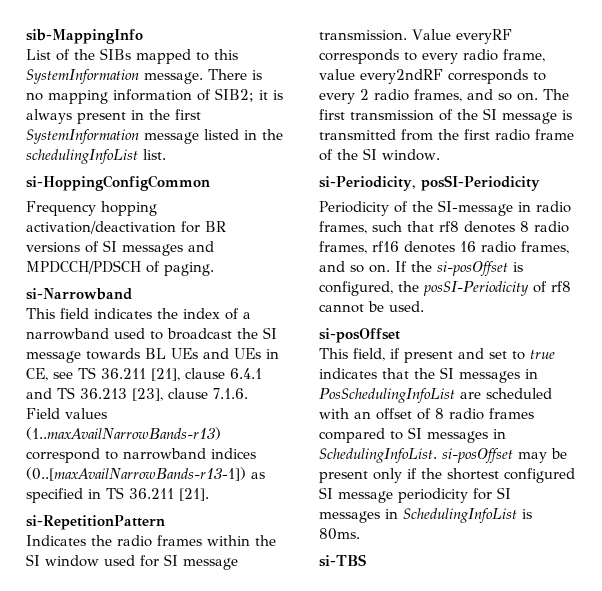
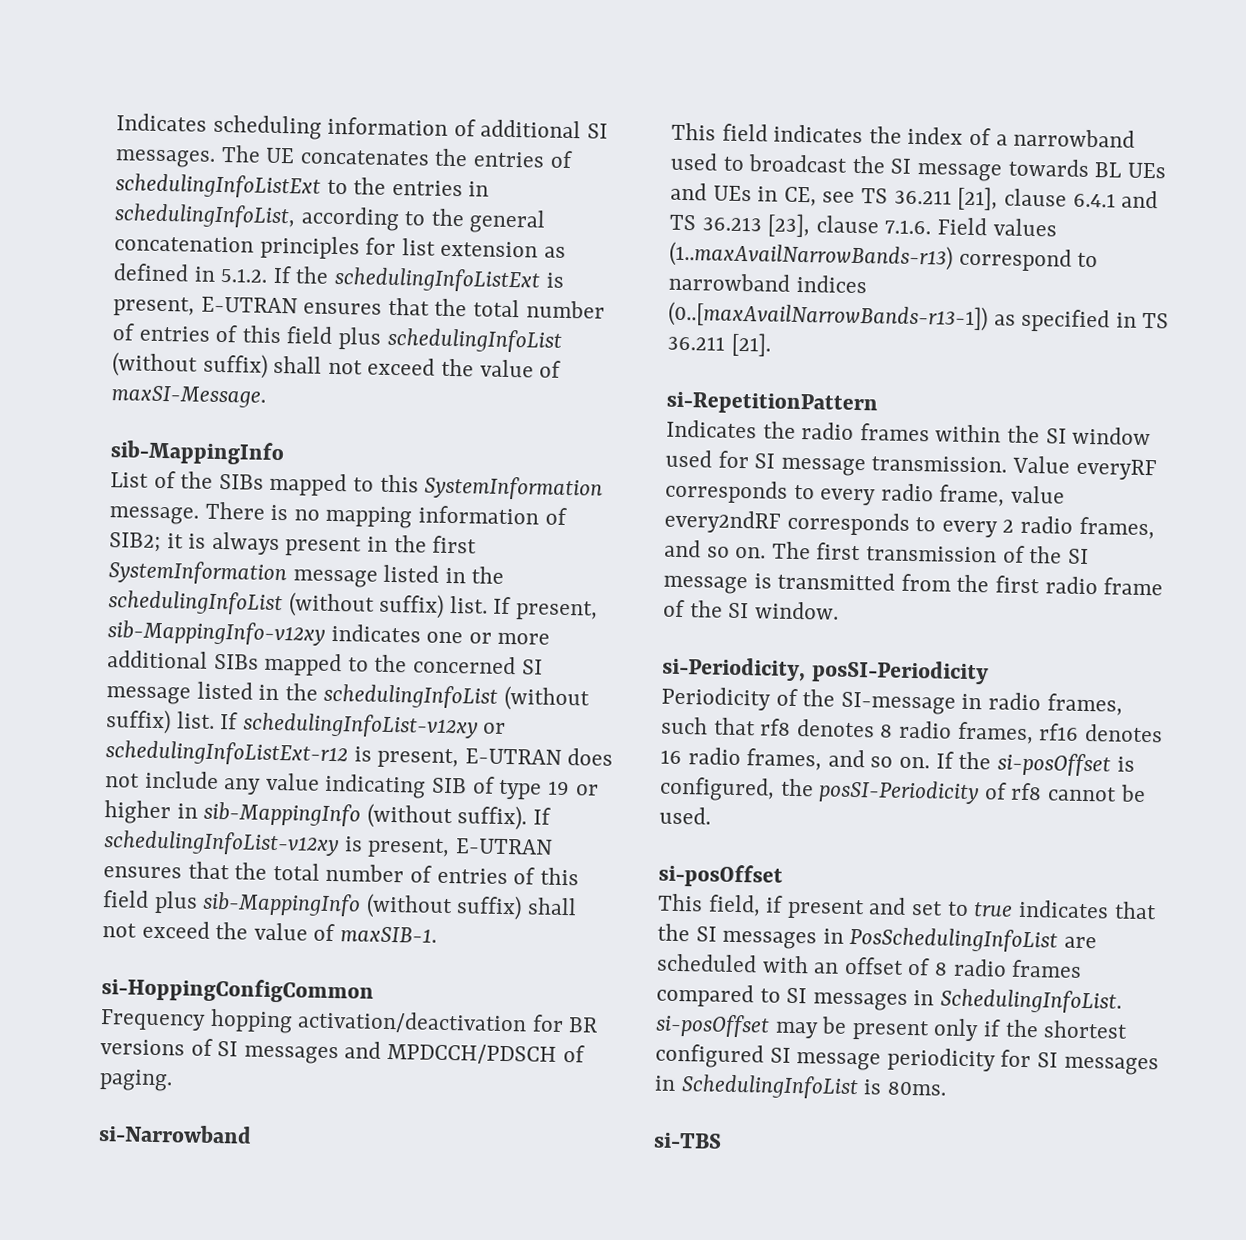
(26, 36) none -> [116,113,609,140] [115,144,573,169] [115,173,490,199] [114,203,547,234] [114,235,567,260] [113,263,564,293] [113,296,605,319] [112,323,562,353] [112,352,562,379] [111,385,266,408] Indicates scheduling information of additional SI messages. The UE concatenates the entries of schedulingInfoListExt to the entries in schedulingInfoList, according to the general concatenation principles for list extension as defined in 5.1.2. If the schedulingInfoListExt is present, E-UTRAN ensures that the total number of entries of this field plus schedulingInfoList (without suffix) shall not exceed the value of maxSI-Message. //
[143,149,166,160] list. -> [288,592,599,621] [107,620,551,646] [107,650,543,677] [106,681,591,712] [105,709,507,739] [105,740,614,769] [105,770,599,800] [104,800,552,831] [103,830,553,859] [103,861,579,886] [102,890,578,921] [102,920,438,943] (without suffix) list. If present, sib-MappingInfo-v12xy indicates one or more additional SIBs mapped to the concerned SI message listed in the schedulingInfoList (without suffix) list. If schedulingInfoList-v12xy or schedulingInfoListExt-r12 is present, E-UTRAN does not include any value indicating SIB of type 19 or higher in sib-MappingInfo (without suffix). If schedulingInfoList-v12xy is present, E-UTRAN ensures that the total number of entries of this field plus sib-MappingInfo (without suffix) shall not exceed the value of maxSIB-1.

